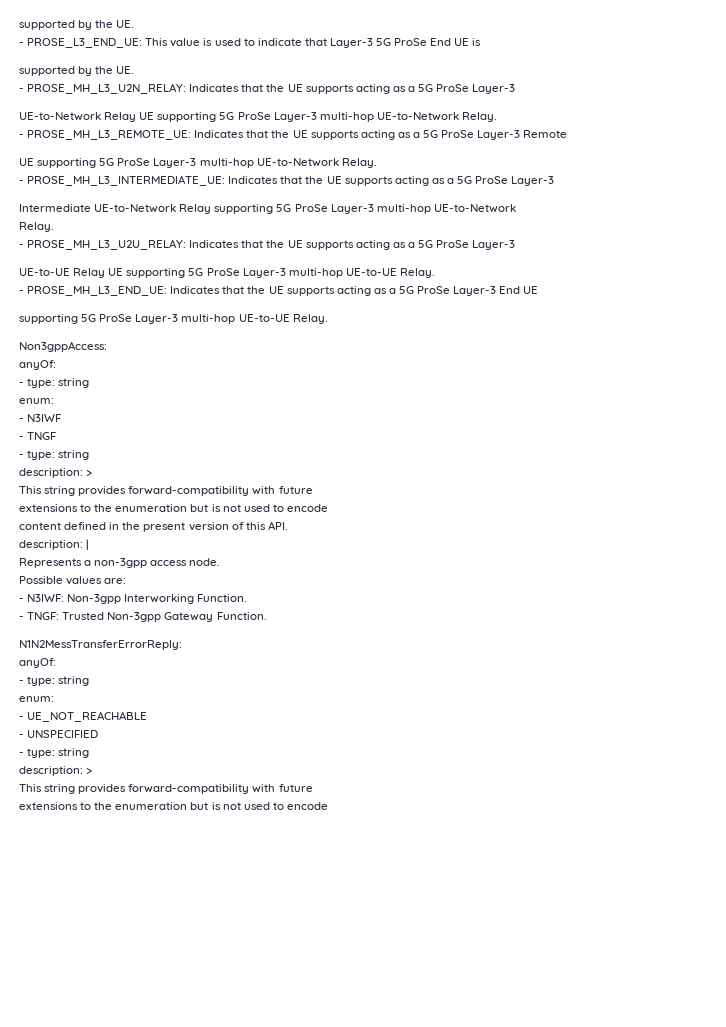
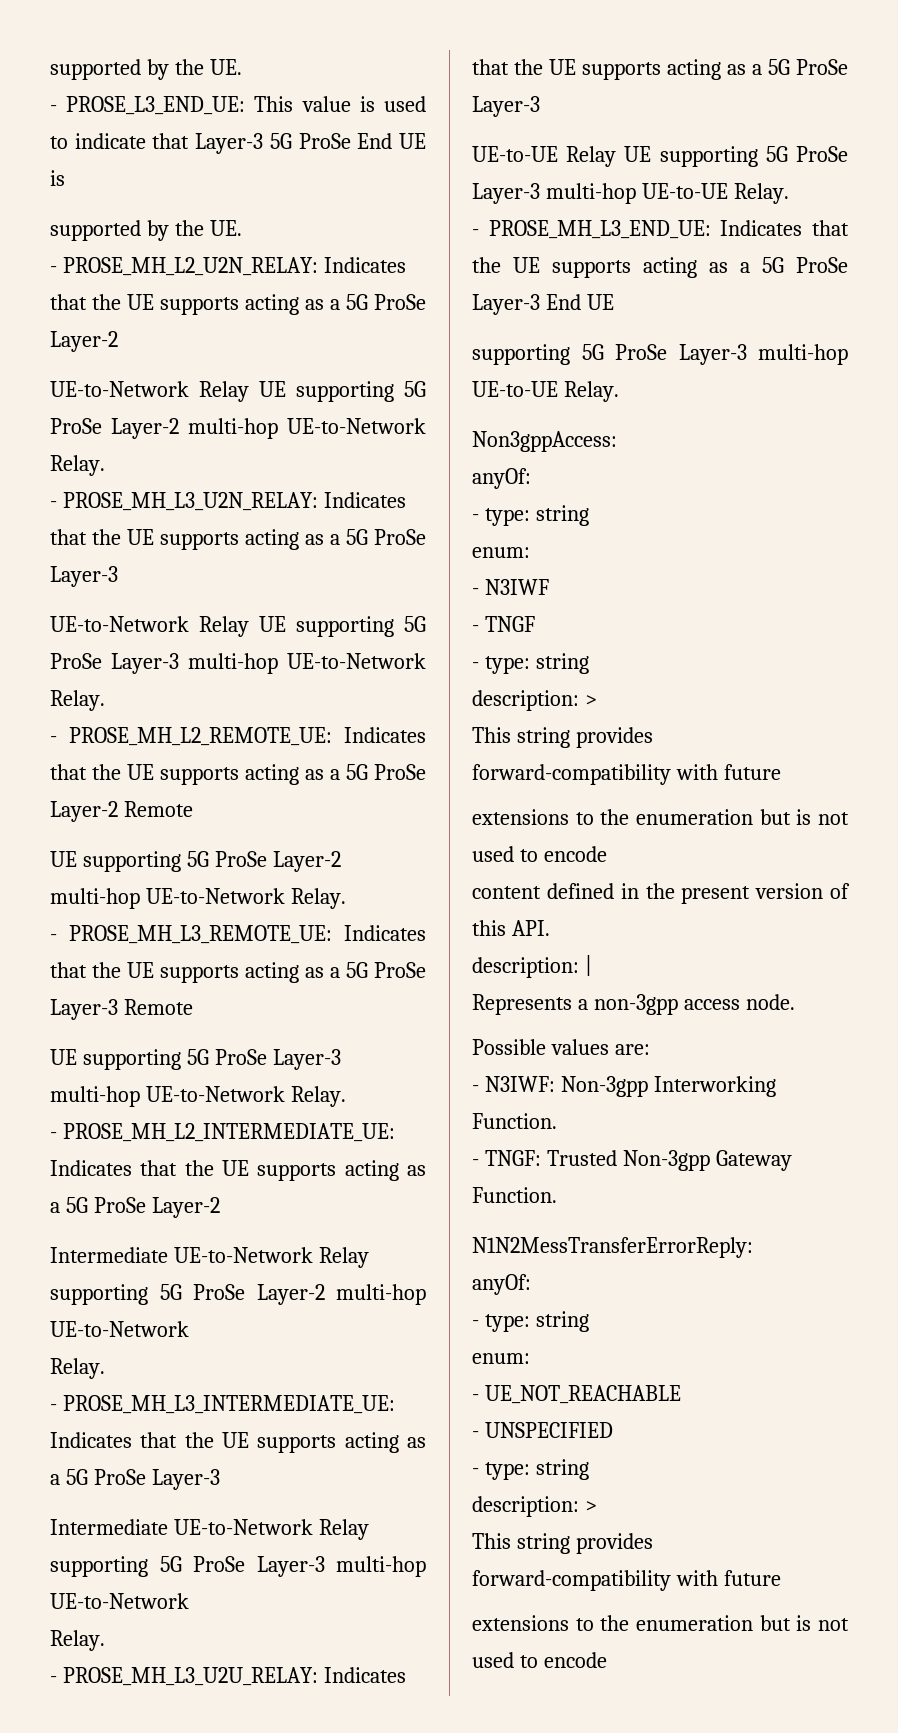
(135, 70) none -> [50,257,406,276] [50,294,426,315] [50,331,118,352] [50,381,426,402] [50,418,426,439] [50,455,105,476] // - PROSE_MH_L2_U2N_RELAY: Indicates that the UE supports acting as a 5G ProSe Layer-2 // UE-to-Network Relay UE supporting 5G ProSe Layer-2 multi-hop UE-to-Network Relay.
(497, 117) none -> [50,727,426,746] [50,764,426,785] [50,801,193,822] [50,851,341,872] [50,888,346,909] // - PROSE_MH_L2_REMOTE_UE: Indicates that the UE supports acting as a 5G ProSe Layer-2 Remote // UE supporting 5G ProSe Layer-2 multi-hop UE-to-Network Relay.
(377, 163) none -> [50,1123,395,1142] [50,1160,426,1181] [50,1197,220,1218] [50,1247,369,1268] [50,1284,426,1305] [50,1321,189,1337] [50,1358,105,1379] // - PROSE_MH_L2_INTERMEDIATE_UE: Indicates that the UE supports acting as a 5G ProSe Layer-2 // Intermediate UE-to-Network Relay supporting 5G ProSe Layer-2 multi-hop UE-to-Network // Relay.

